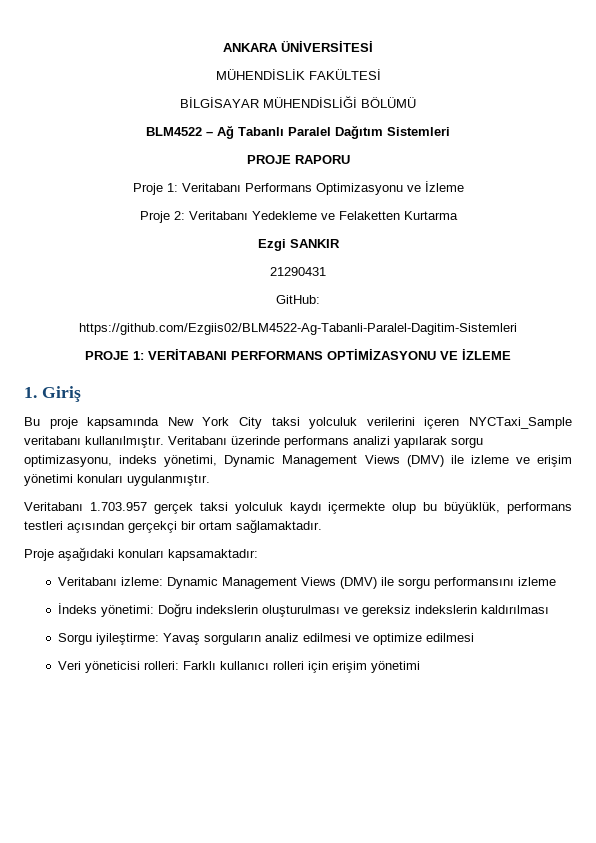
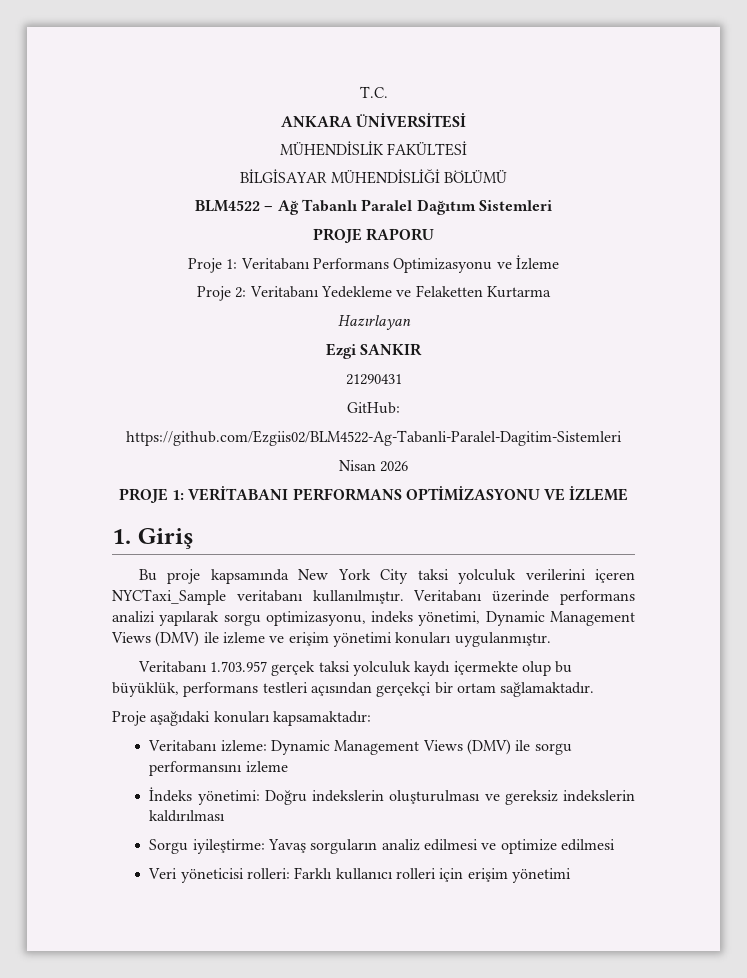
(223, 47) none -> [359,86,388,98] T.C. //
(458, 215) none -> [337,315,411,330] // Hazırlayan
(517, 329) none -> [338,460,409,472] // Nisan 2026

